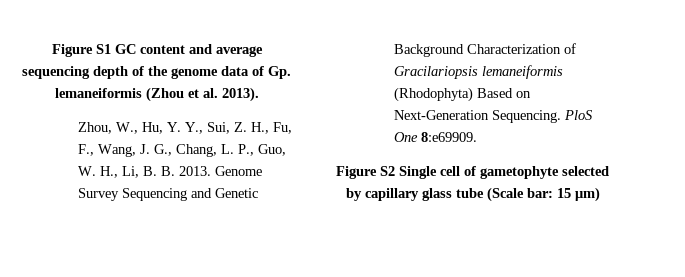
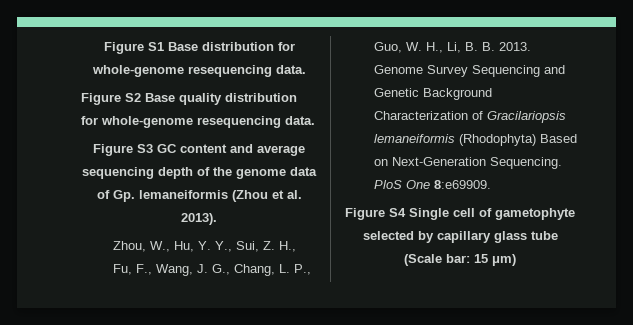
(111, 49) none -> [167,42,295,51] [91,65,306,77] [81,93,297,105] [81,116,315,128] [93,144,153,156] Base distribution for whole-genome resequencing data. // Figure S2 Base quality distribution for whole-genome resequencing data. // Figure S3
[380,166,395,176] S2 -> [389,208,406,217] S4

